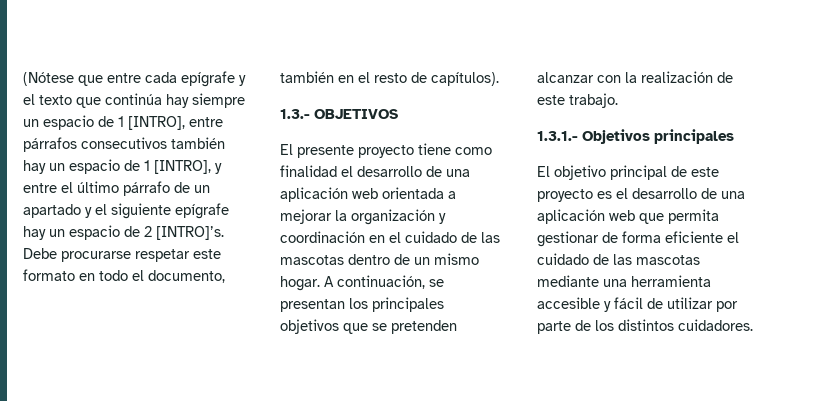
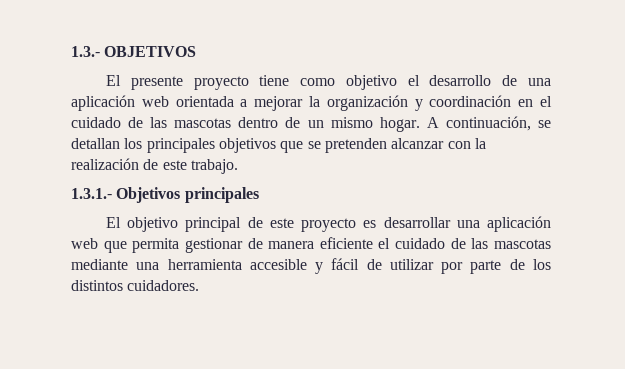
[23,71,246,87] [23,93,245,108] [23,115,223,130] [23,137,225,152] [23,159,222,174] [23,181,210,196] [23,203,229,219] [23,225,224,240] [23,248,221,262] [23,269,225,283] [280,71,499,86] (Nótese que entre cada epígrafe y el texto que continúa hay siempre un espacio de 1 [INTRO], entre párrafos consecutivos también hay un espacio de 1 [INTRO], y entre el último párrafo de un apartado y el siguiente epígrafe hay un espacio de 2 [INTRO]’s. Debe procurarse respetar este formato en todo el documento, también en el resto de capítulos). // -> (71, 51) none
[280,165,337,177] finalidad -> [345,75,397,90] objetivo
[280,299,345,312] presentan -> [71,138,120,149] detallan
[616,188,717,199] el desarrollo de -> [383,217,451,228] desarrollar
[622,231,661,243] forma -> [268,241,315,249] manera

